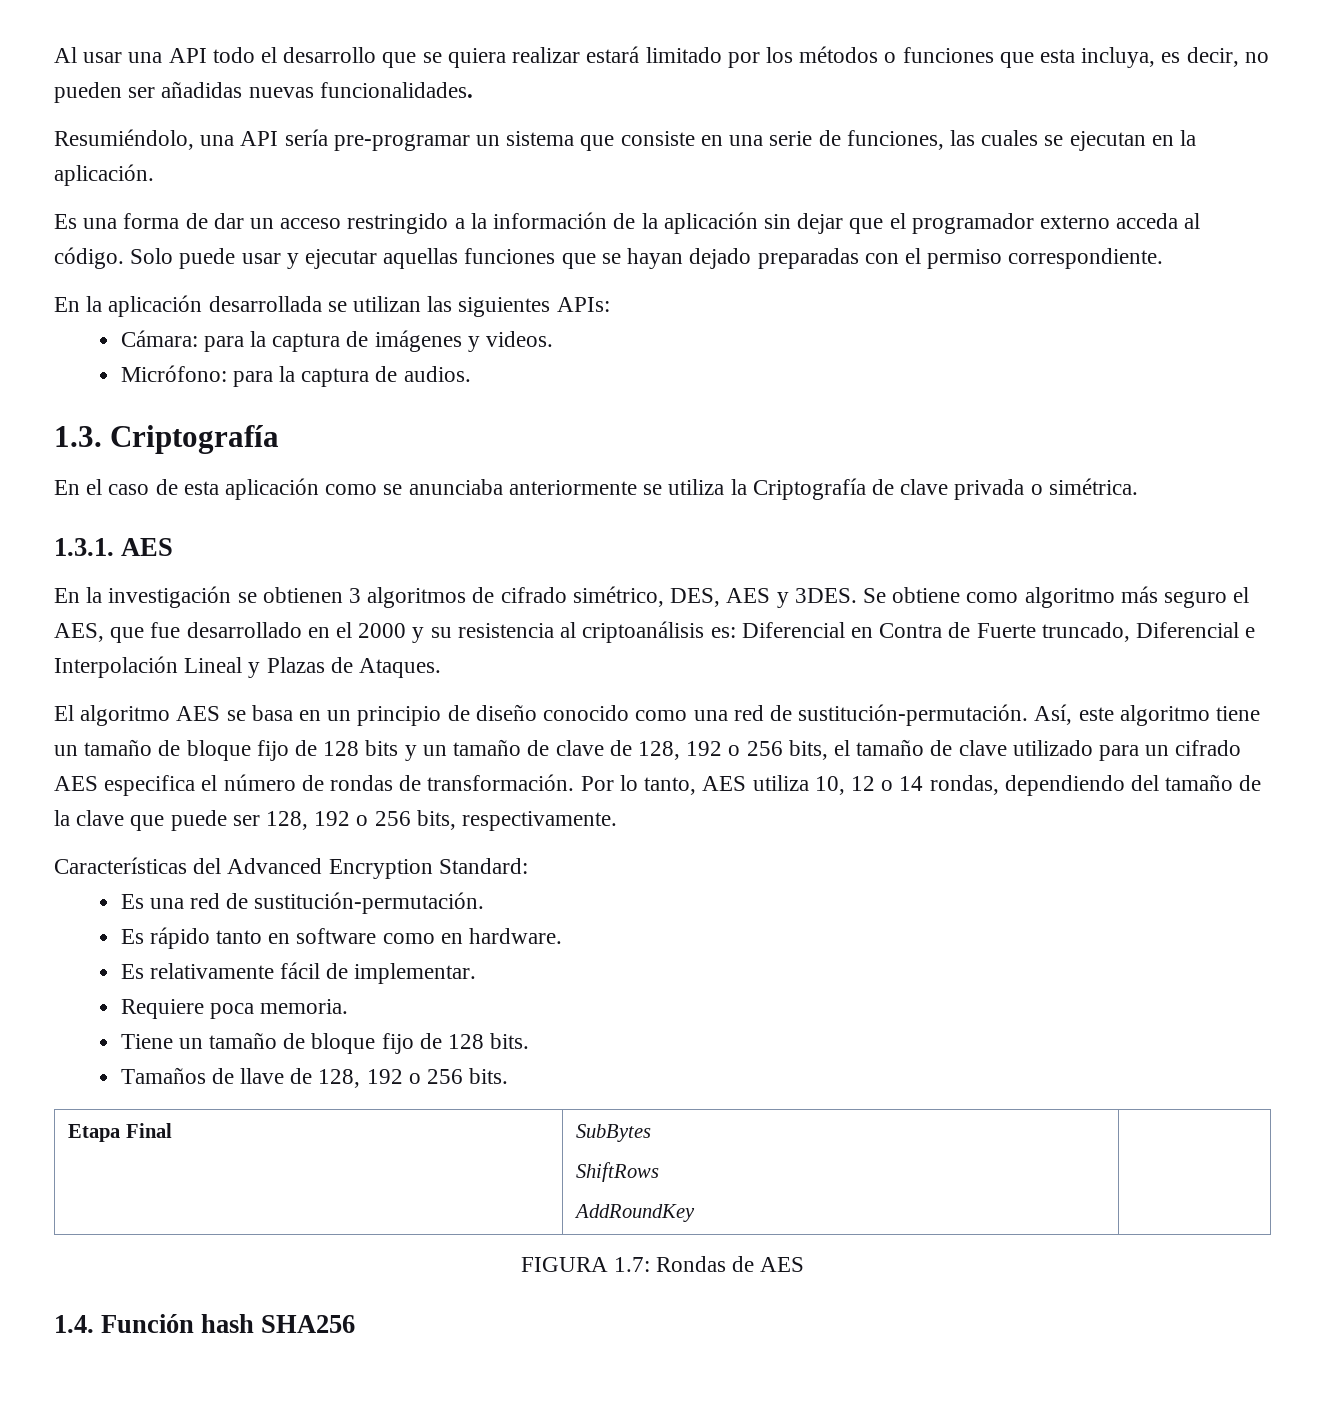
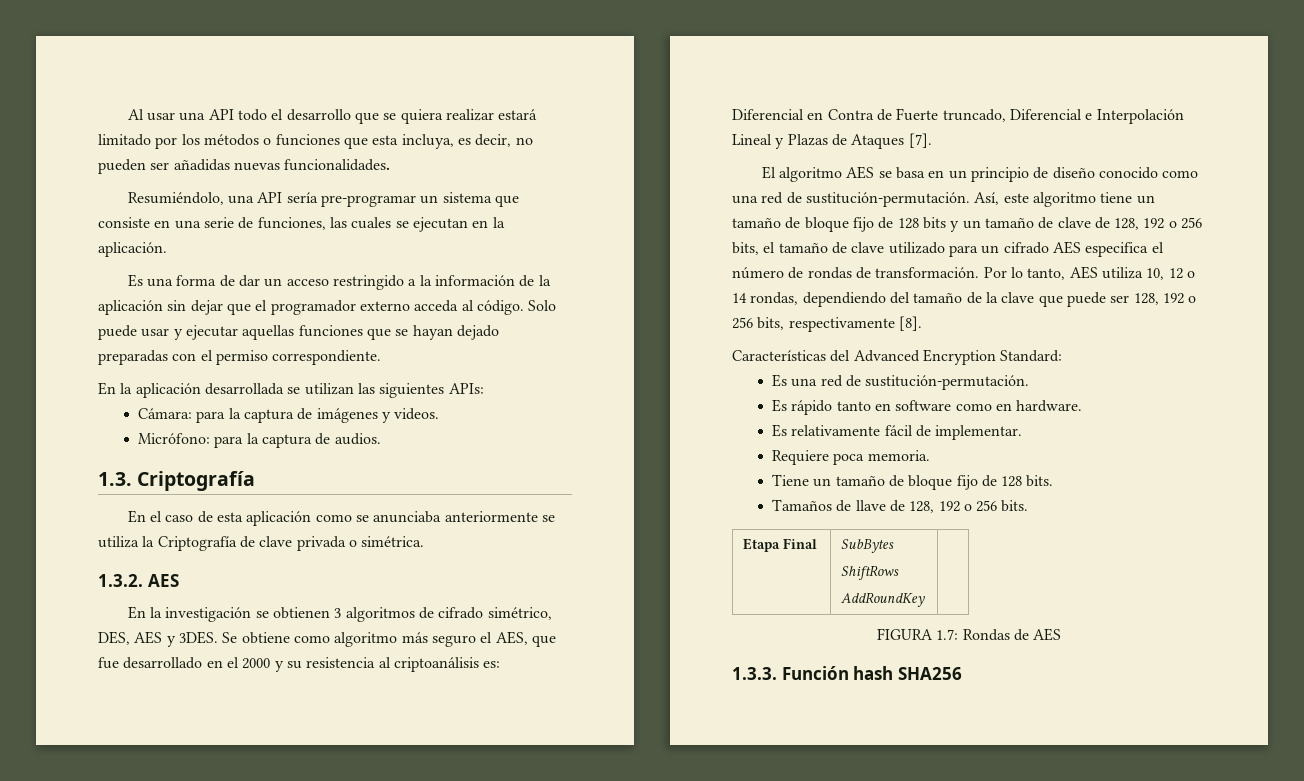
[54,538,114,556] 1.3.1. -> [98,574,143,587] 1.3.2.
[359,658,442,678] Ataques. -> [851,133,932,149] Ataques [7].
[462,811,618,831] respectivamente. -> [788,316,922,332] respectivamente [8].
[54,1315,94,1333] 1.4. -> [732,667,777,680] 1.3.3.

